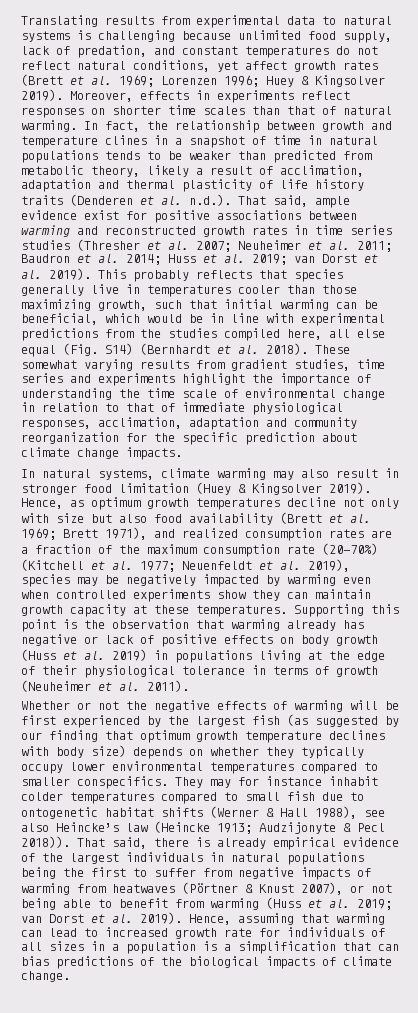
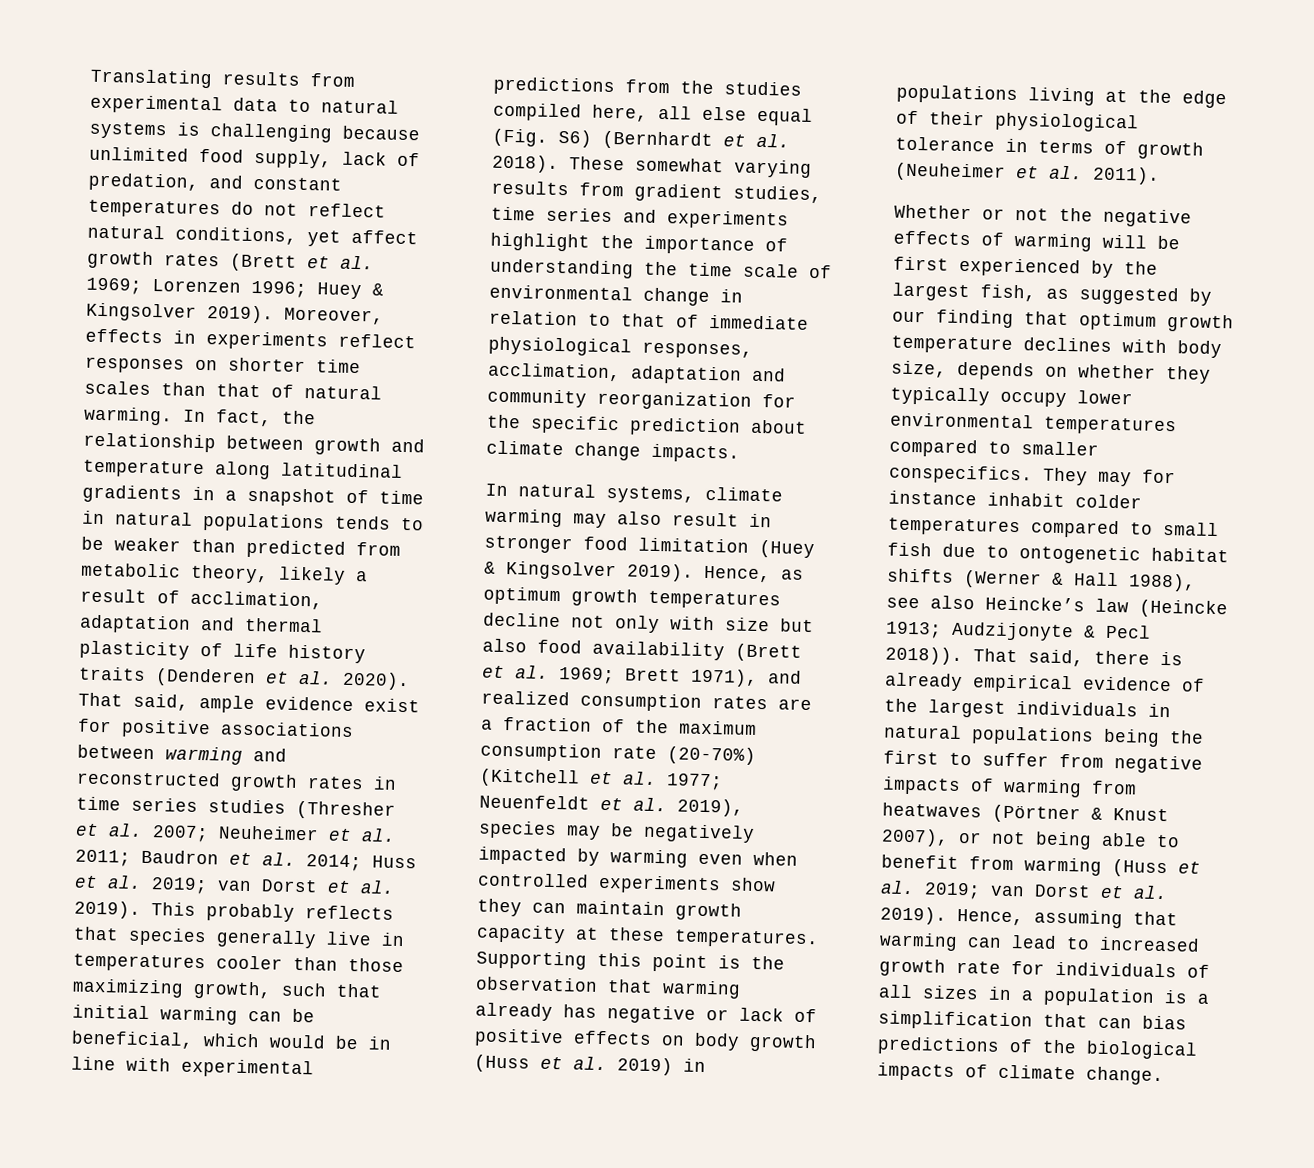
[105,135,147,145] clines -> [214,461,403,480] [82,484,182,504] along latitudinal gradients
[189,194,231,206] n.d.). -> [342,671,410,691] 2020).
[105,343,133,355] S14) -> [558,129,592,148] S6)
[252,714,308,726] fish (as -> [980,284,1069,302] fish, as
[91,745,126,757] size) -> [891,360,947,378] size,

